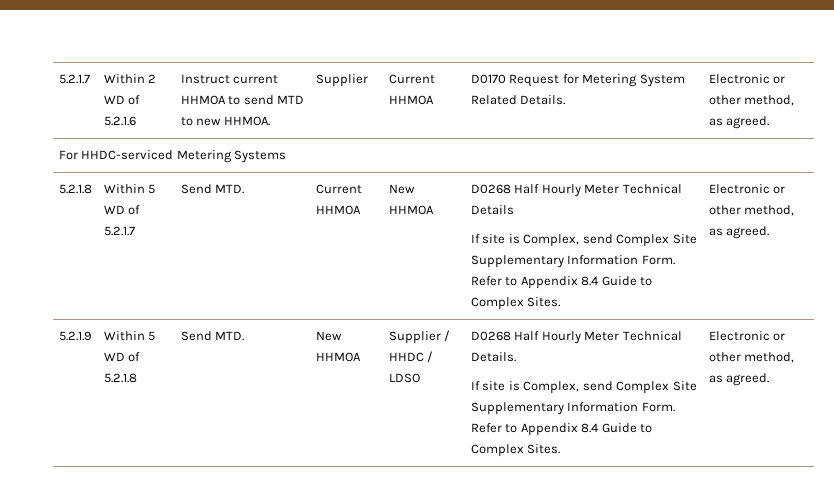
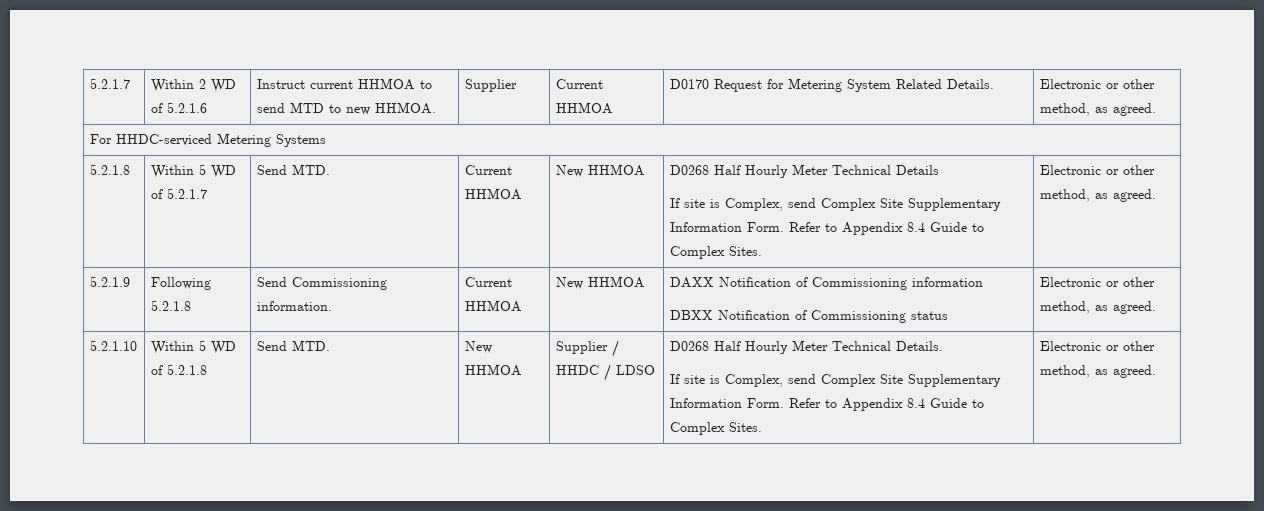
(92, 336) none -> [150,277,211,290] [150,300,191,311] [256,277,387,290] [256,301,332,311] [464,277,512,287] [464,300,522,312] [555,276,645,289] [669,277,983,290] [669,310,948,323] [1039,277,1155,287] [1039,301,1156,314] [89,340,137,351] | Following 5.2.1.8 | Send Commissioning information. | Current HHMOA | New HHMOA | DAXX Notification of Commissioning information // DBXX Notification of Commissioning status | Electronic or other method, as agreed. // 5.2.1.10

